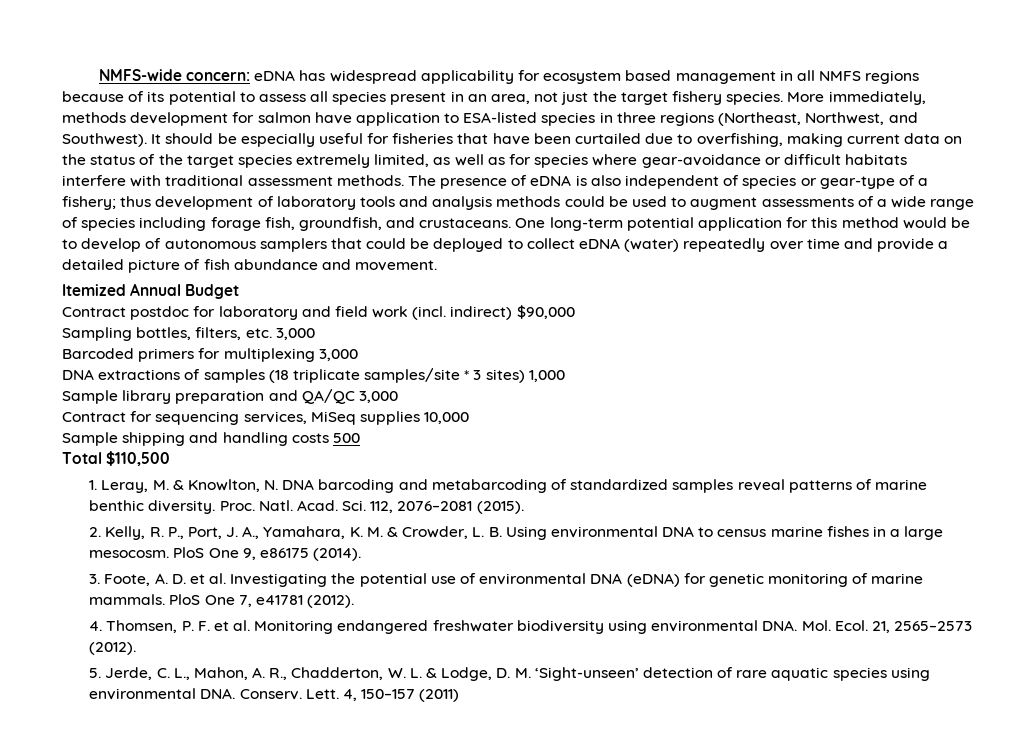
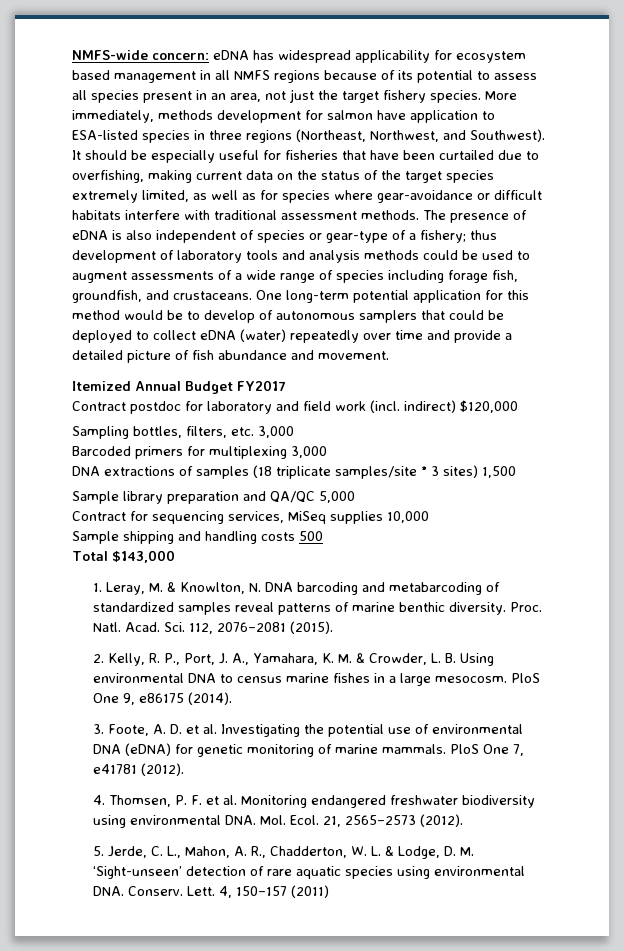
(240, 291) none -> [237,380,286,391] FY2017
[516,305,575,319] $90,000 -> [460,400,518,413] $120,000
[528,370,565,382] 1,000 -> [482,466,516,478] 1,500
[358,391,398,403] 3,000 -> [319,491,355,503] 5,000
[106,451,171,466] $110,500 -> [111,550,175,563] $143,000

